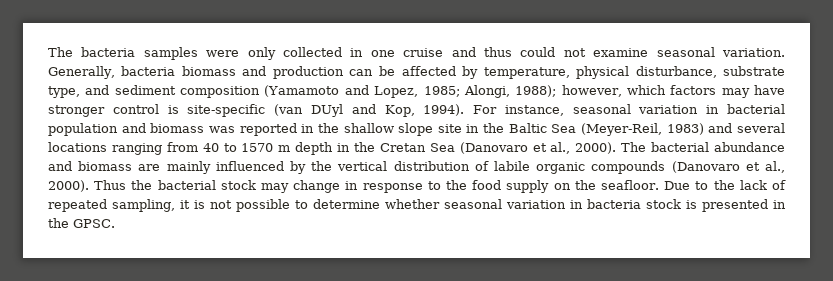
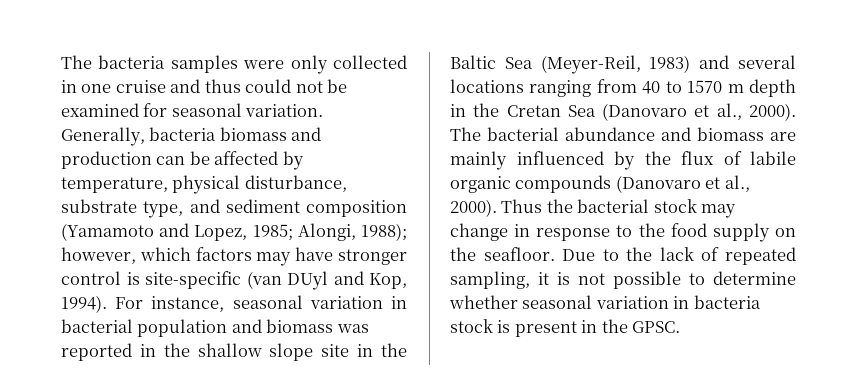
[593,48,649,57] examine -> [327,79,348,93] [61,103,168,117] be examined for
[337,161,470,171] vertical distribution -> [681,151,714,165] flux
[702,199,768,212] presented -> [514,321,577,337] present

